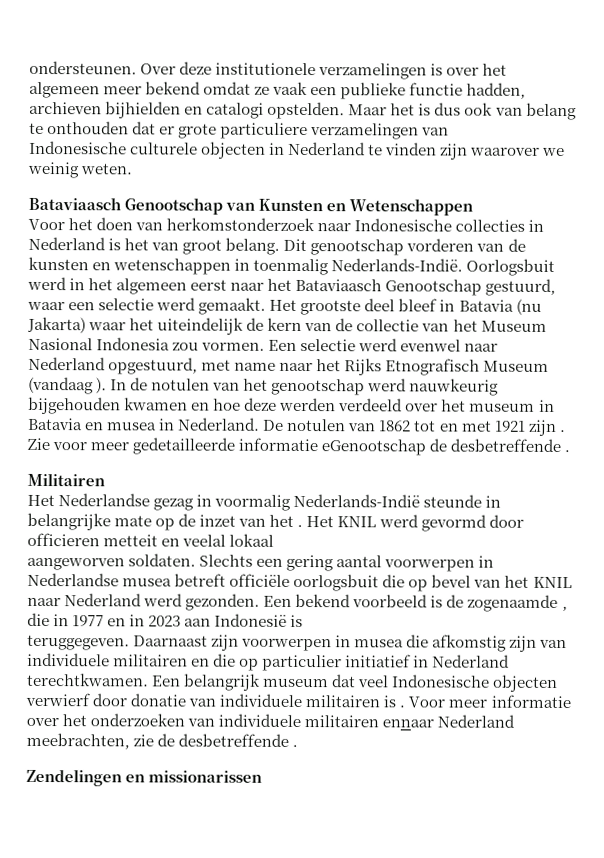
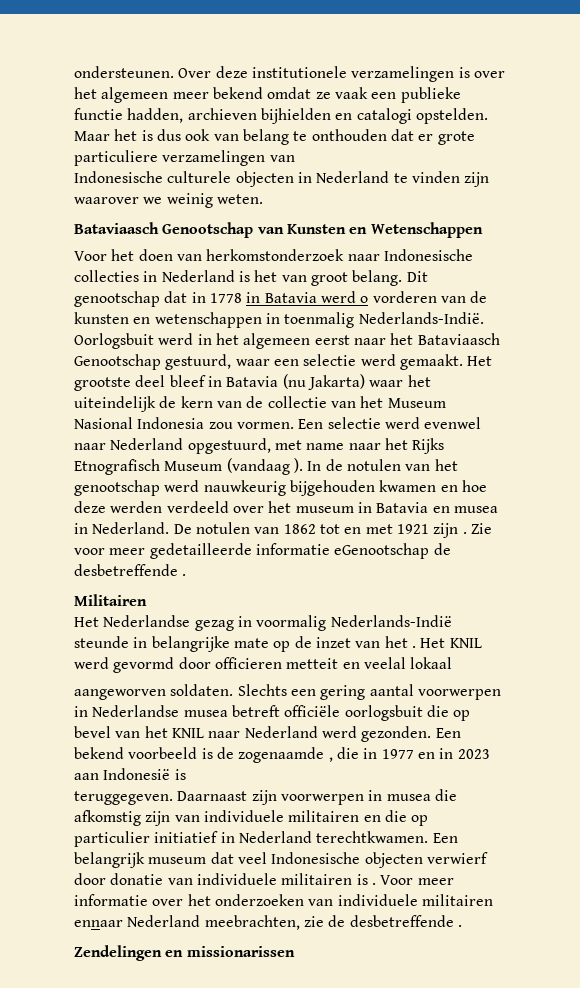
(405, 247) none -> [164,291,369,303] dat in 1778 in Batavia werd o

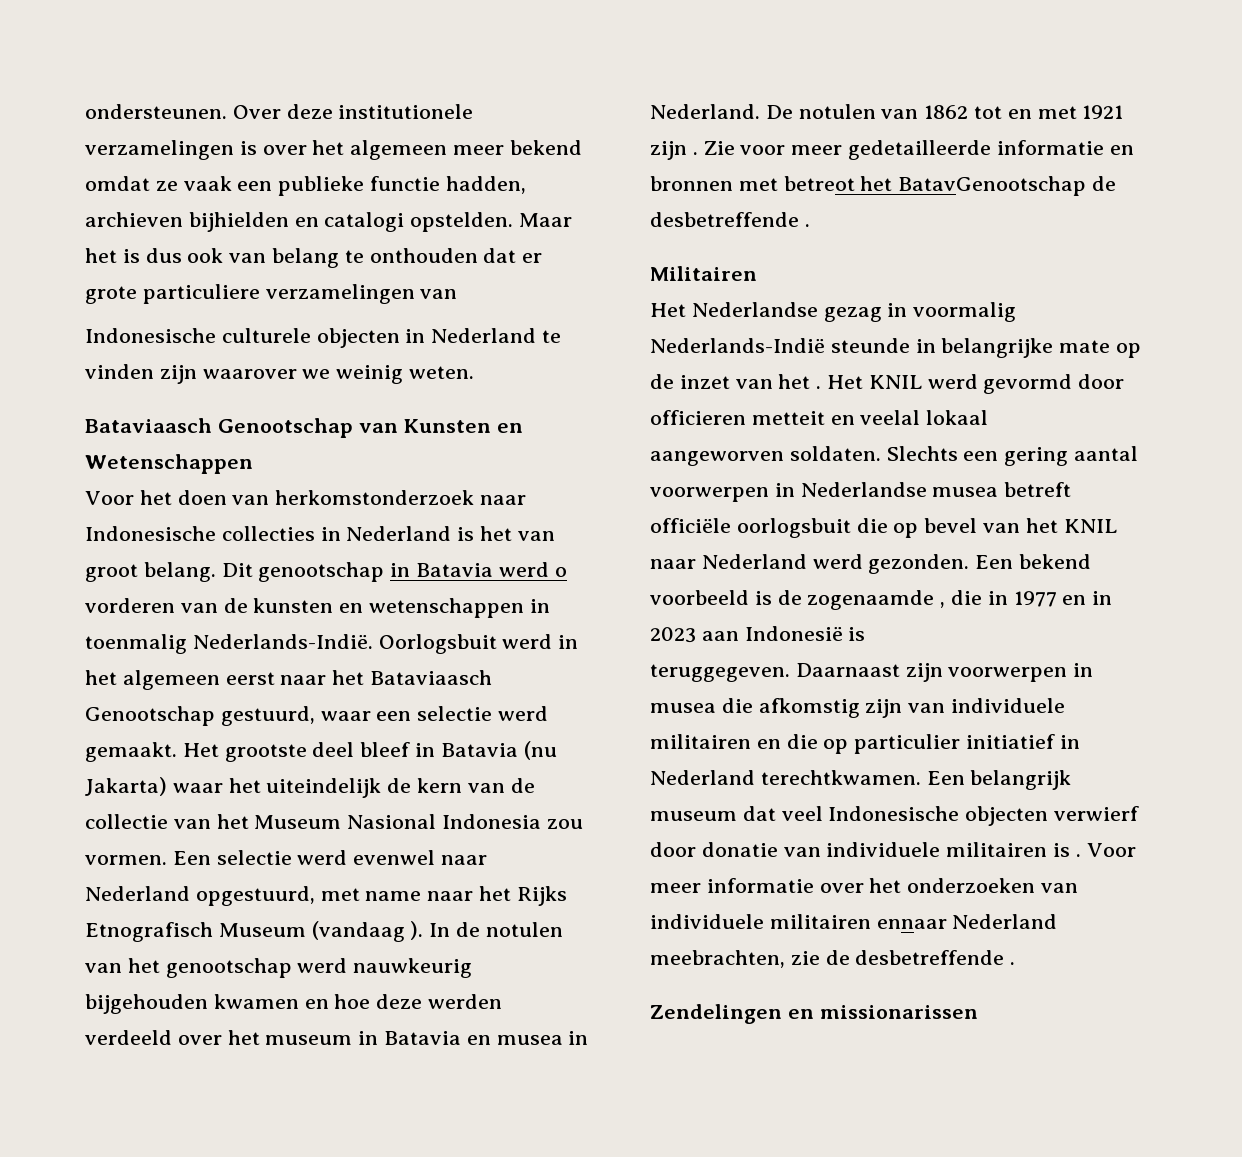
[164,291,242,303] dat in 1778 -> (385, 572) none
[334,543,430,559] eGenootschap -> [1109,145,1134,155] [650,176,1087,196] en bronnen met betreot het BatavGenootschap

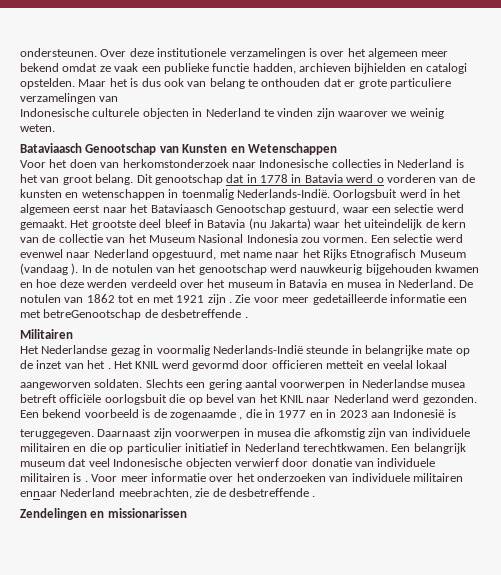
(385, 572) none -> [226,174,288,183] dat in 1778
[1109,145,1134,155] [650,176,1087,196] en bronnen met betreot het BatavGenootschap -> [448,297,468,303] [20,309,142,320] een met betreGenootschap

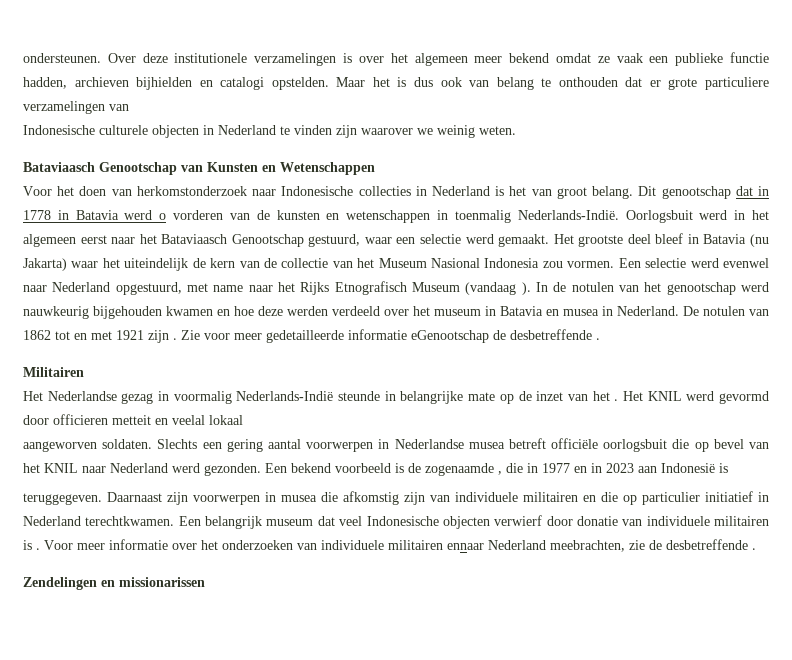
[448,297,468,303] [20,309,142,320] een met betreGenootschap -> [411,330,489,343] eGenootschap

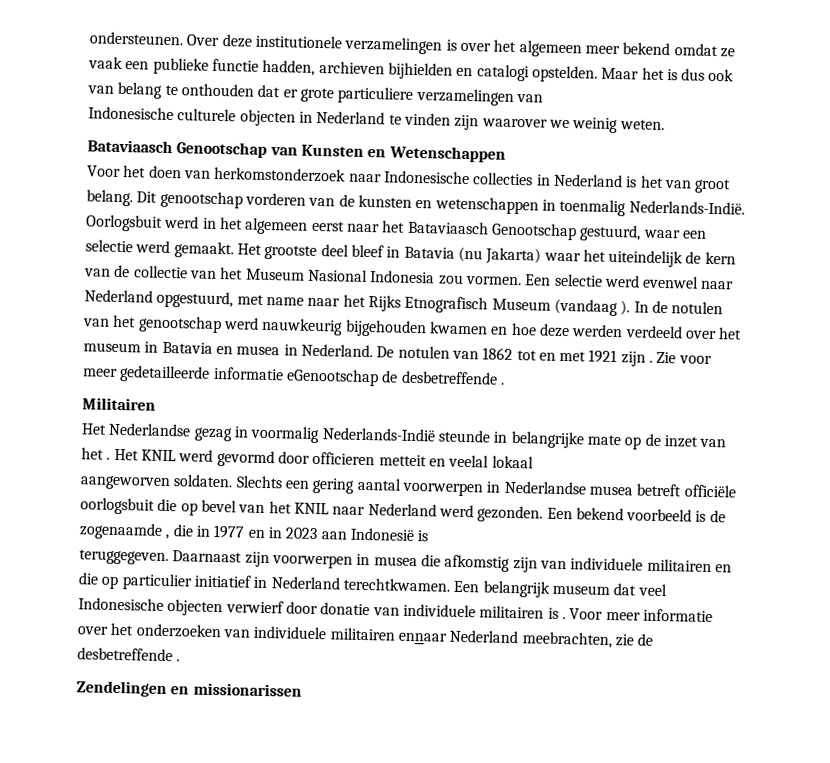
[735,186,769,196] [23,210,167,220] dat in 1778 in Batavia werd o -> (243, 199) none

